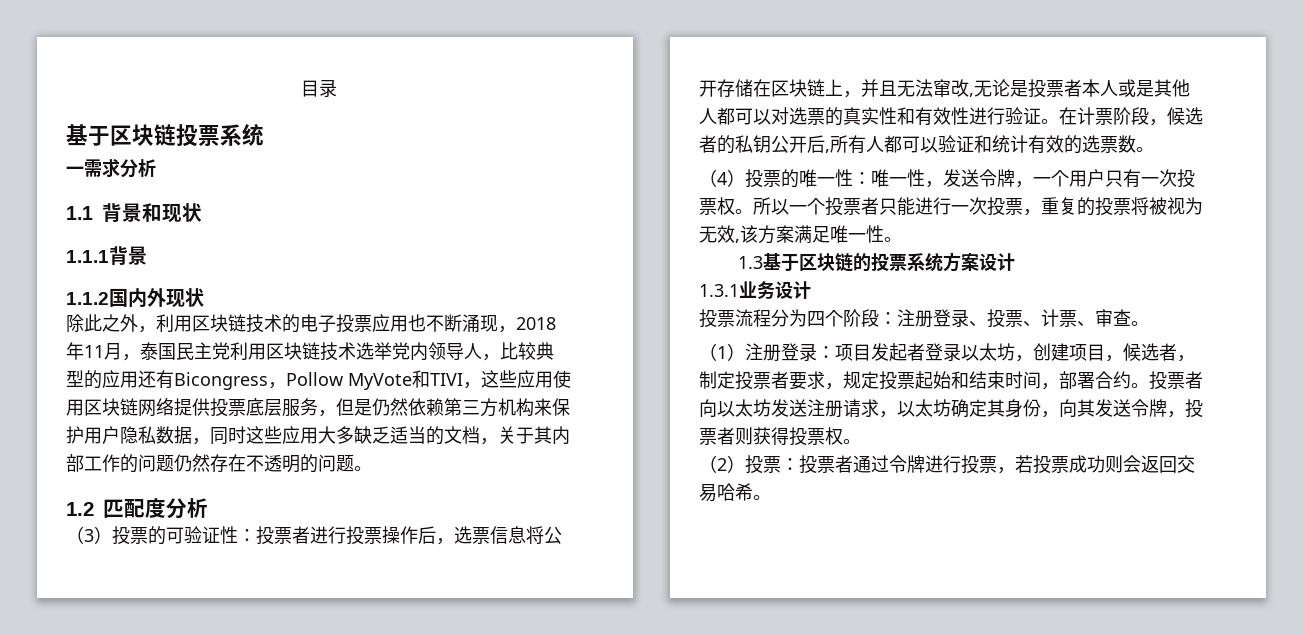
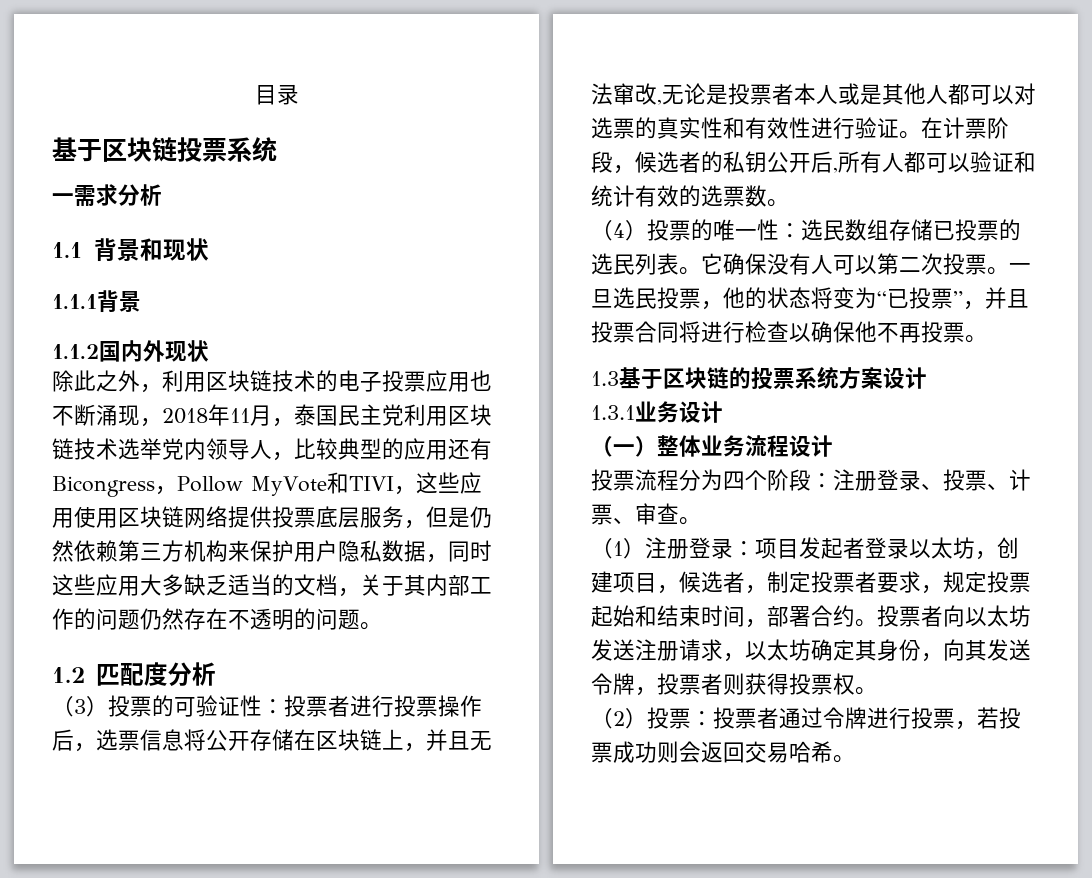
[871,169,1195,188] [699,197,1203,216] [699,225,884,244] 唯一性，发送令牌，一个用户只有一次投票权。所以一个投票者只能进行一次投票，重复的投票将被视为无效,该方案满足唯一性 -> [801,219,1021,241] [591,253,1031,275] [591,287,1029,310] [591,321,965,343] 选民数组存储已投票的选民列表。它确保没有人可以第二次投票。一旦选民投票，他的状态将变为“已投票”，并且投票合同将进行检查以确保他不再投票
(811, 290) none -> [591,435,833,457] // （一）整体业务流程设计

